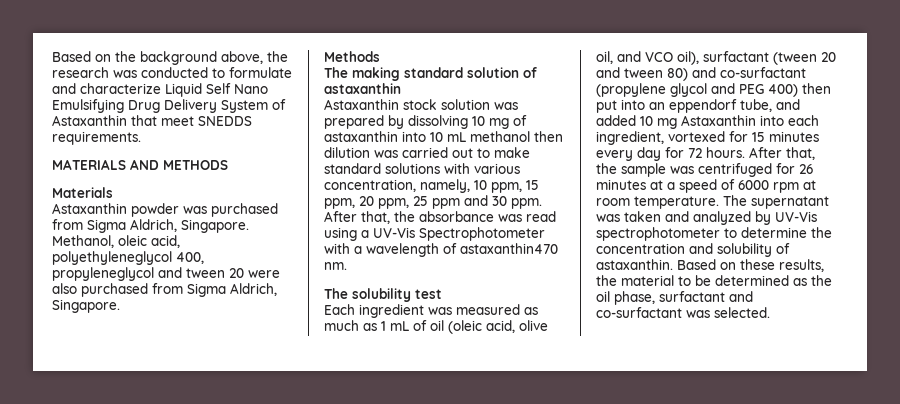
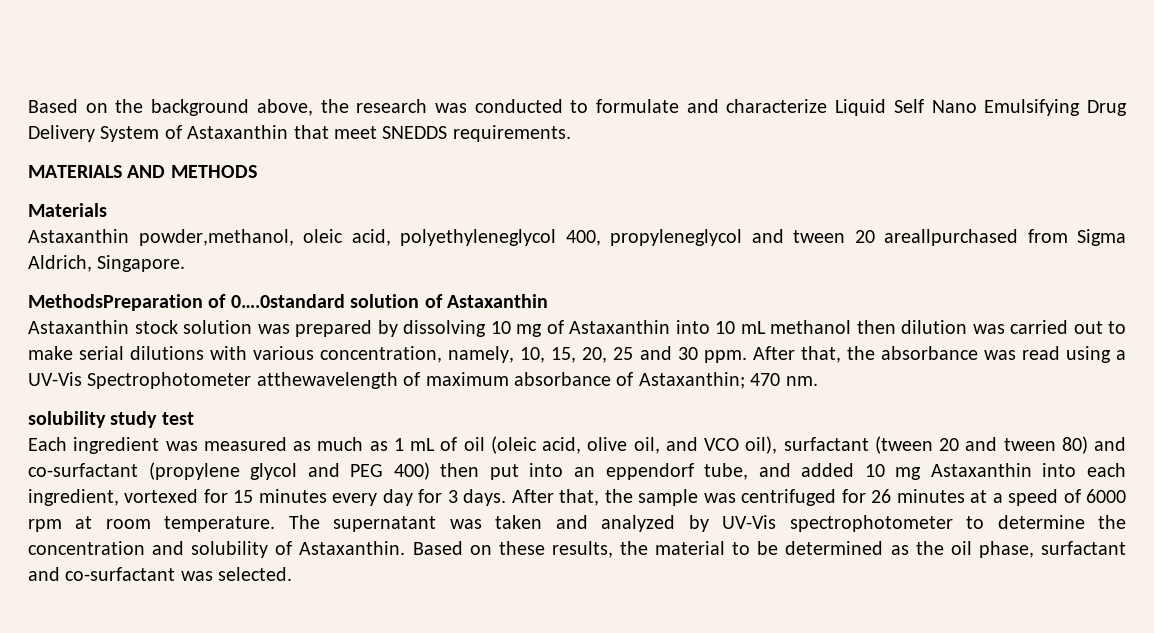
[131,203,278,217] [52,219,249,233] [52,235,114,248] powder was purchased from Sigma Aldrich, Singapore. Methanol, -> [138,229,294,246] powder,methanol,
[248,270,280,278] [52,283,148,297] were also purchased -> [884,229,1018,246] areallpurchased
[324,51,380,62] [324,67,463,81] Methods // The making standard -> [28,294,345,311] MethodsPreparation of 0….0standard
[324,83,401,94] astaxanthin -> [446,294,548,308] Astaxanthin
[324,131,398,142] astaxanthin -> [569,320,670,334] Astaxanthin
[324,163,440,174] standard solutions -> [79,346,205,360] serial dilutions
[474,180,539,193] [324,196,460,209] 10 ppm, 15 ppm, 20 ppm, 25 ppm -> [520,347,634,363] 10, 15, 20, 25
[324,243,558,257] with a wavelength of astaxanthin470 -> [256,372,781,389] atthewavelength of maximum absorbance of Astaxanthin; 470
[324,288,411,302] The solubility -> [28,411,158,428] solubility study
[688,147,745,158] 72 hours. -> [447,489,507,506] 3 days.
[596,259,673,270] astaxanthin. -> [299,541,406,555] Astaxanthin.

